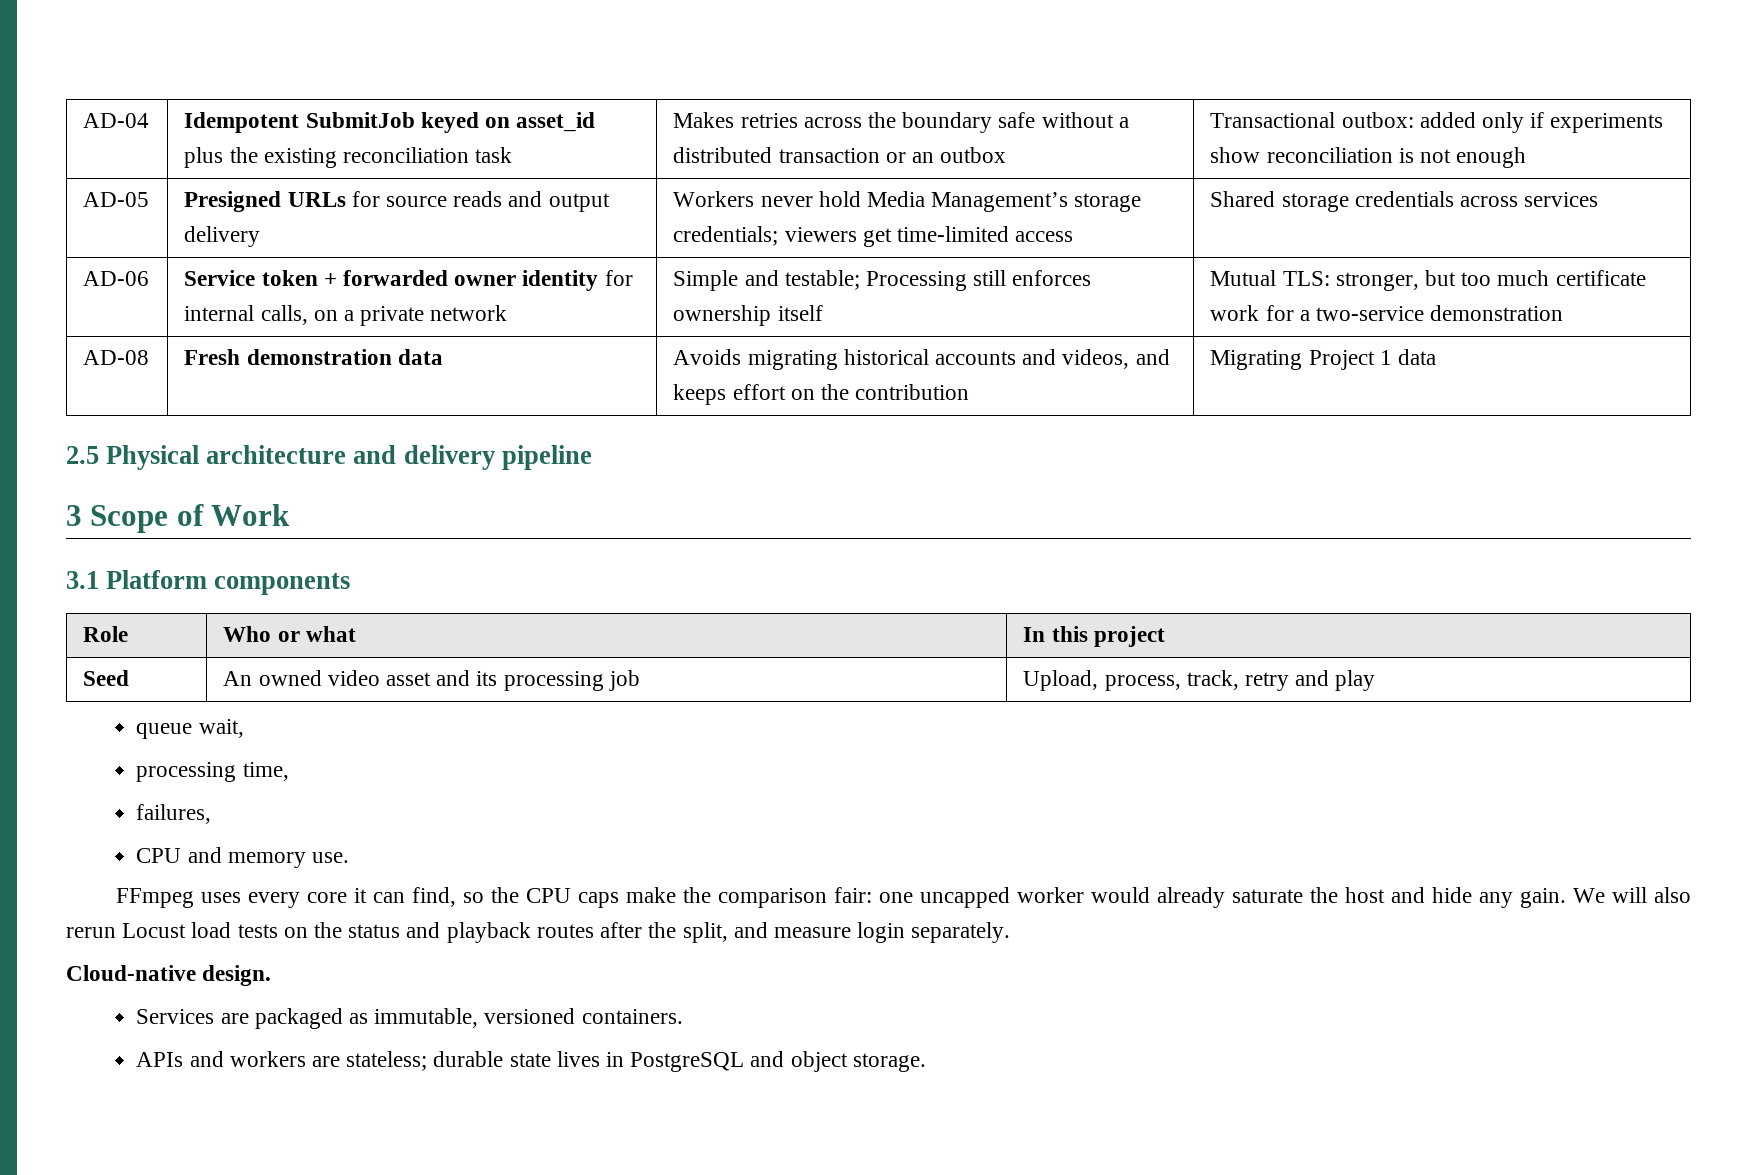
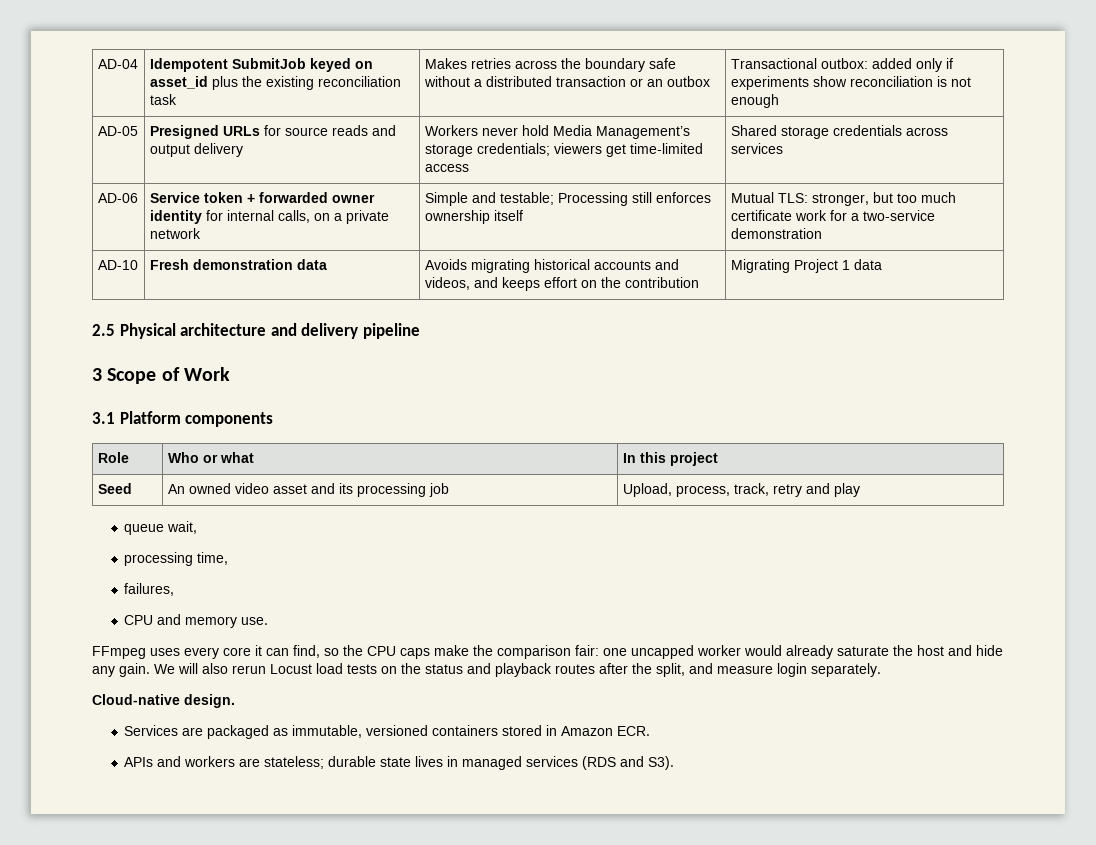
[83,350,150,365] AD-08 -> [97,260,138,270] AD-10
[581,1009,683,1024] containers. -> [432,725,651,736] containers stored in Amazon ECR.
[630,1051,926,1072] PostgreSQL and object storage. -> [462,756,675,770] managed services (RDS and S3).

